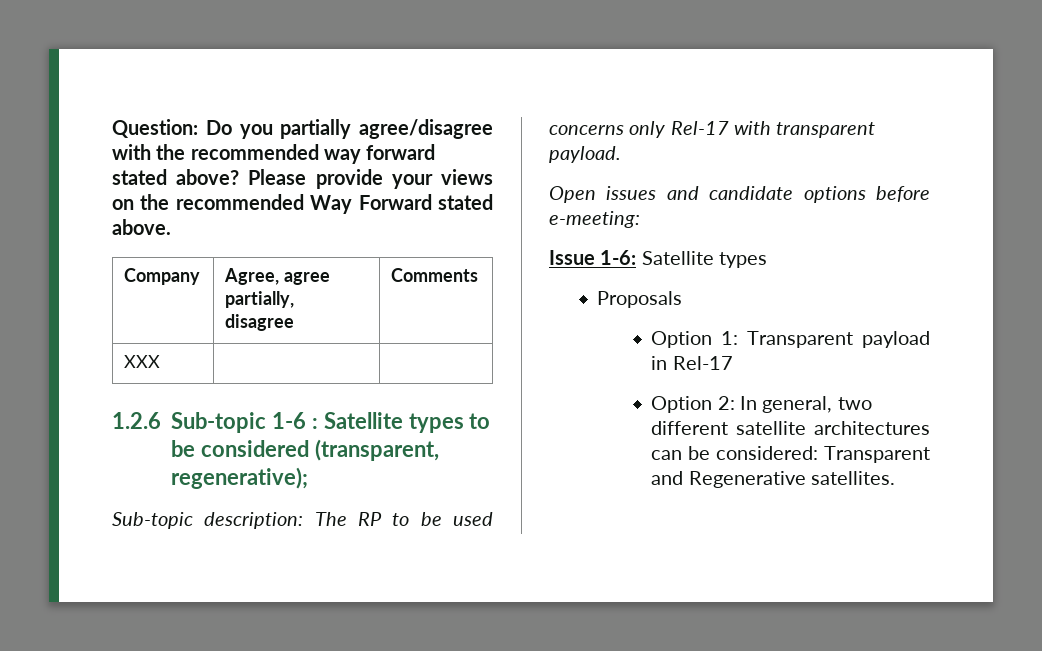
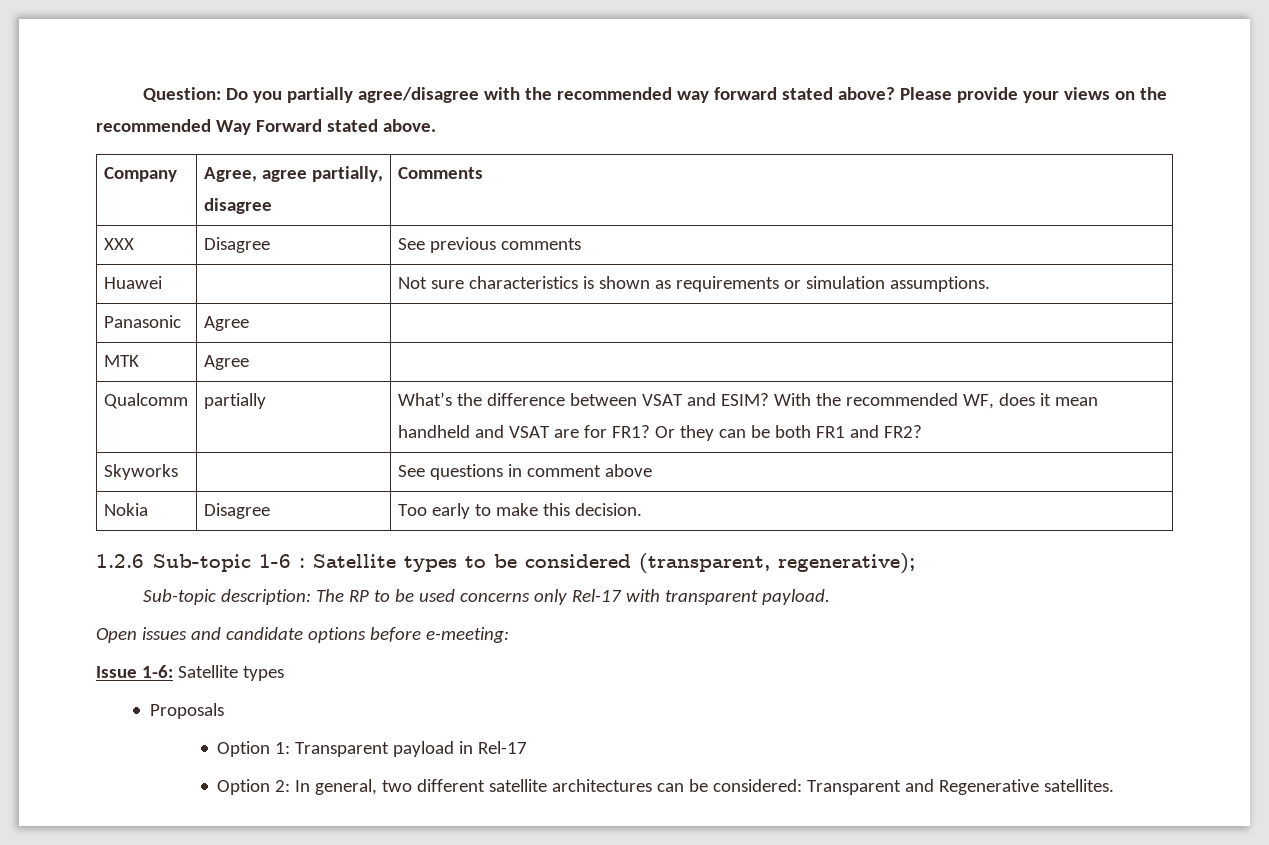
(161, 361) | -> [203,237,270,253] [397,237,581,253] [103,276,162,289] [397,276,990,292] [103,315,181,328] [203,316,249,331] [103,355,139,367] [203,355,249,370] [103,393,188,409] [203,393,266,409] [397,392,1098,409] [397,425,922,441] [103,464,178,480] [397,464,652,480] [103,503,148,516] [203,503,270,519] [397,503,642,519] Disagree | See previous comments // Huawei | | Not sure characteristics is shown as requirements or simulation assumptions. // Panasonic | Agree | // MTK | Agree | // Qualcomm | partially | What’s the difference between VSAT and ESIM? With the recommended WF, does it mean handheld and VSAT are for FR1? Or they can be both FR1 and FR2? // Skyworks | | See questions in comment above // Nokia | Disagree | Too early to make this decision.

